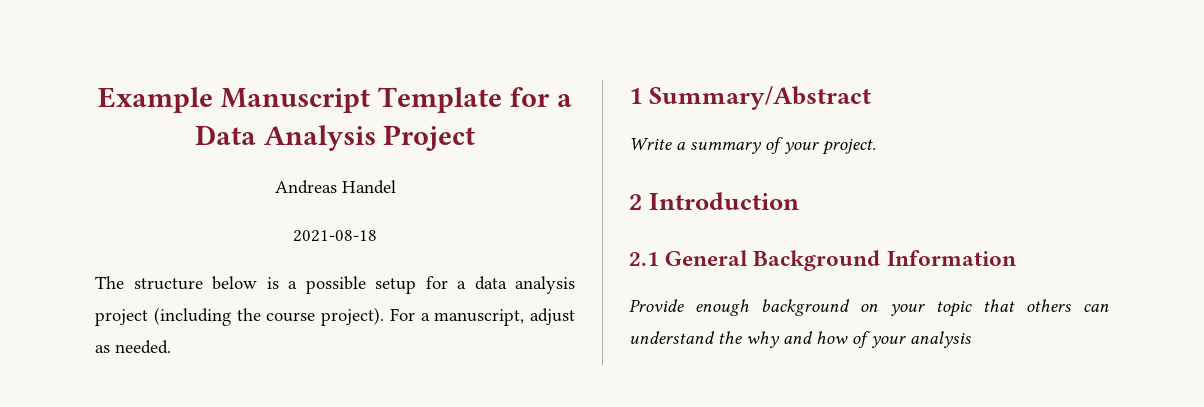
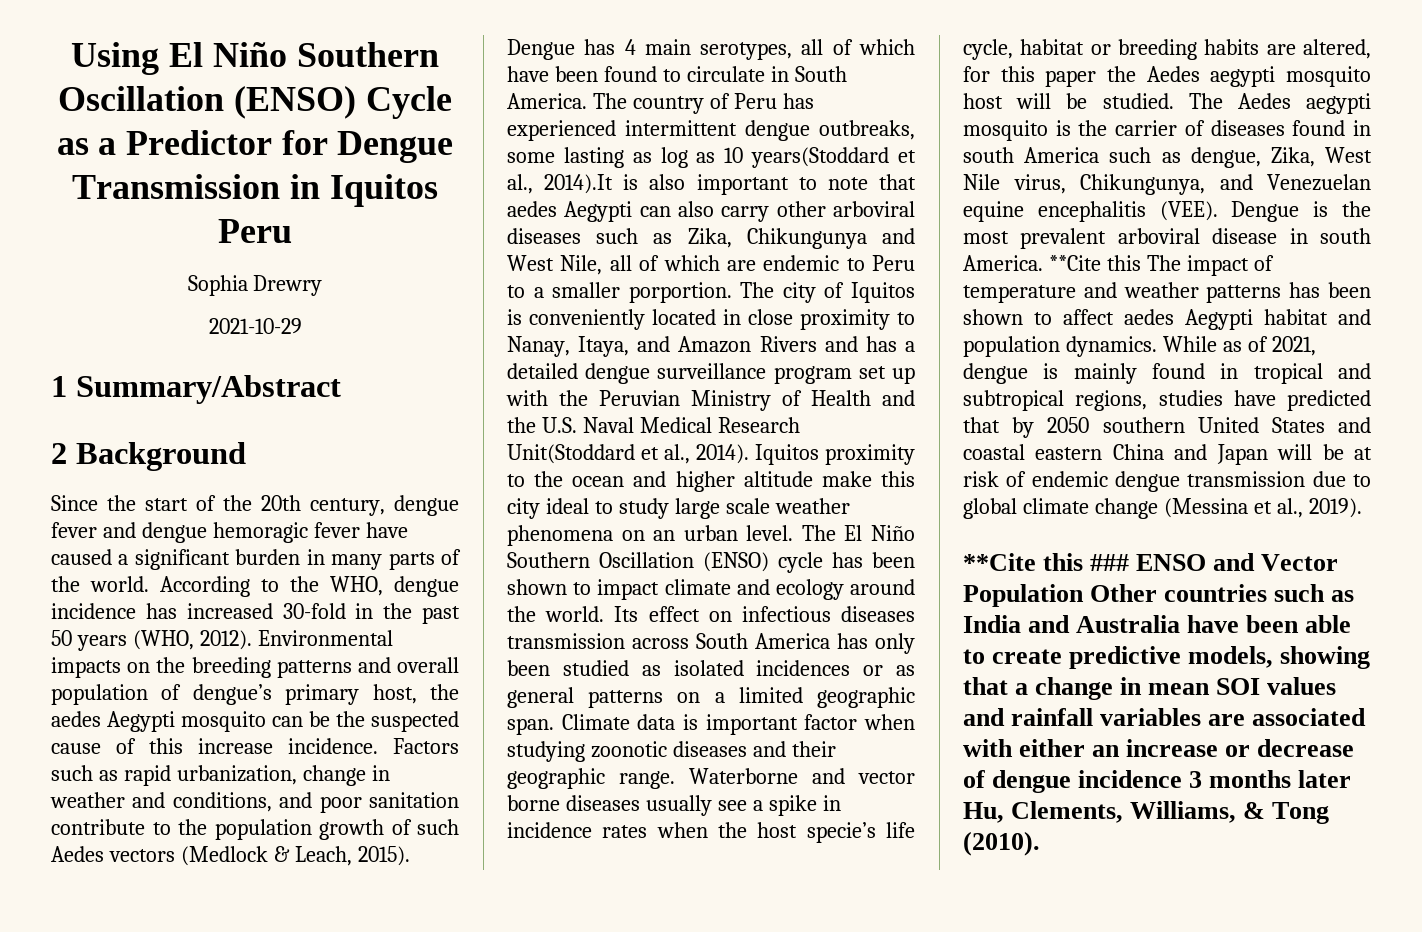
[98,87,572,113] [194,125,476,151] [274,180,396,194] [293,230,377,242] [95,276,575,294] [95,307,575,326] [95,340,171,354] [629,86,872,110] [629,137,876,155] [629,192,800,210] [629,250,1016,271] [629,299,1109,317] [629,331,971,348] Example Manuscript Template for a Data Analysis Project // Andreas Handel // 2021-08-18 // The structure below is a possible setup for a data analysis project (including the course project). For a manuscript, adjust as needed. // 1 Summary/Abstract // Write a summary of your project. // 2 Introduction // 2.1 General Background Information // Provide enough background on your topic that others can understand the why and how of your analysis -> [71,42,439,75] [58,86,452,119] [56,130,454,163] [72,174,438,207] [218,219,292,243] [187,275,323,296] [208,318,302,334] [51,375,341,404] [51,442,246,471] [51,495,459,516] [51,522,408,543] [51,549,462,570] [51,576,459,597] [51,603,460,624] [51,630,393,651] [51,657,459,678] [51,684,459,705] [51,711,459,732] [51,738,459,754] [51,765,390,786] [50,792,459,813] [51,819,459,840] [51,846,410,866] [507,39,915,60] [507,66,847,82] [507,93,814,114] [507,120,915,141] [507,147,916,168] [507,174,916,195] [507,201,915,222] [507,228,915,249] [507,255,915,275] [507,282,915,303] [507,309,915,330] [507,336,915,357] [507,363,915,384] [506,390,915,411] [507,417,800,433] [507,444,915,465] [507,471,915,492] [507,498,850,519] [507,525,915,546] [507,552,915,573] [507,579,915,600] [507,606,915,622] [507,633,915,654] [507,660,915,676] [507,687,915,708] [507,714,915,735] [507,741,836,762] [507,768,915,789] [507,795,841,816] [507,822,915,843] [963,39,1371,60] [963,66,1371,87] [963,93,1371,114] [963,120,1371,141] [963,147,1372,168] [963,174,1371,195] [963,201,1371,222] [963,228,1371,249] [963,255,1274,276] [963,282,1371,303] [963,309,1371,330] [963,336,1316,357] [963,363,1371,384] [963,390,1371,411] [963,417,1371,438] [963,444,1372,465] [963,471,1371,492] [963,498,1362,519] [963,553,1339,571] [963,584,1355,607] [963,615,1352,633] [963,646,1371,669] [963,677,1337,700] [963,708,1367,726] [963,739,1355,757] [963,770,1352,793] [963,801,1330,824] [963,831,1040,856] Using El Niño Southern Oscillation (ENSO) Cycle as a Predictor for Dengue Transmission in Iquitos Peru // Sophia Drewry // 2021-10-29 // 1 Summary/Abstract // 2 Background // Since the start of the 20th century, dengue fever and dengue hemoragic fever have caused a significant burden in many parts of the world. According to the WHO, dengue incidence has increased 30-fold in the past 50 years (WHO, 2012). Environmental impacts on the breeding patterns and overall population of dengue’s primary host, the aedes Aegypti mosquito can be the suspected cause of this increase incidence. Factors such as rapid urbanization, change in weather and conditions, and poor sanitation contribute to the population growth of such Aedes vectors (Medlock & Leach, 2015). Dengue has 4 main serotypes, all of which have been found to circulate in South America. The country of Peru has experienced intermittent dengue outbreaks, some lasting as log as 10 years(Stoddard et al., 2014).It is also important to note that aedes Aegypti can also carry other arboviral diseases such as Zika, Chikungunya and West Nile, all of which are endemic to Peru to a smaller porportion. The city of Iquitos is conveniently located in close proximity to Nanay, Itaya, and Amazon Rivers and has a detailed dengue surveillance program set up with the Peruvian Ministry of Health and the U.S. Naval Medical Research Unit(Stoddard et al., 2014). Iquitos proximity to the ocean and higher altitude make this city ideal to study large scale weather phenomena on an urban level. The El Niño Southern Oscillation (ENSO) cycle has been shown to impact climate and ecology around the world. Its effect on infectious diseases transmission across South America has only been studied as isolated incidences or as general patterns on a limited geographic span. Climate data is important factor when studying zoonotic diseases and their geographic range. Waterborne and vector borne diseases usually see a spike in incidence rates when the host specie’s life cycle, habitat or breeding habits are altered, for this paper the Aedes aegypti mosquito host will be studied. The Aedes aegypti mosquito is the carrier of diseases found in south America such as dengue, Zika, West Nile virus, Chikungunya, and Venezuelan equine encephalitis (VEE). Dengue is the most prevalent arboviral disease in south America. **Cite this The impact of temperature and weather patterns has been shown to affect aedes Aegypti habitat and population dynamics. While as of 2021, dengue is mainly found in tropical and subtropical regions, studies have predicted that by 2050 southern United States and coastal eastern China and Japan will be at risk of endemic dengue transmission due to global climate change (Messina et al., 2019). // **Cite this ### ENSO and Vector Population Other countries such as India and Australia have been able to create predictive models, showing that a change in mean SOI values and rainfall variables are associated with either an increase or decrease of dengue incidence 3 months later Hu, Clements, Williams, & Tong (2010).

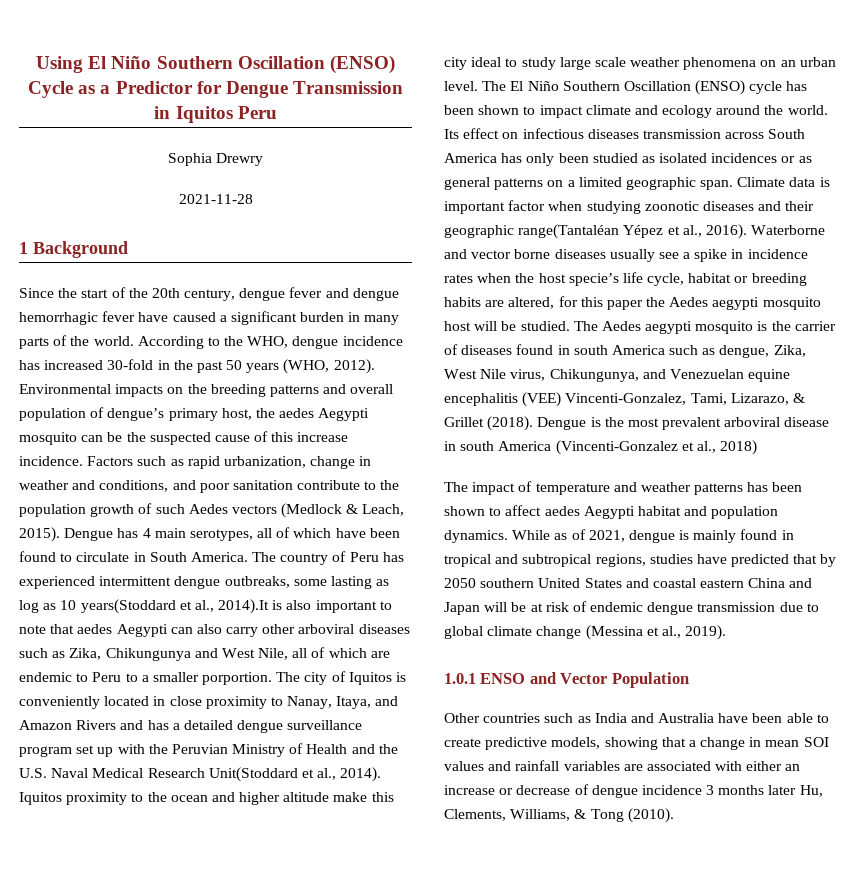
[208,318,302,334] 2021-10-29 -> [178,194,253,204] 2021-11-28
[75,375,341,404] [51,443,67,464] Summary/Abstract // 2 -> (28, 248) none
[212,522,308,543] hemoragic -> [19,312,98,325] hemorrhagic
[619,771,675,789] range. -> [518,224,747,239] range(Tantaléan Yépez et al., 2016).
[1159,201,1218,221] (VEE). -> [522,392,805,407] [444,416,534,431] (VEE) Vincenti-Gonzalez, Tami, Lizarazo, & Grillet (2018).
[963,255,1141,271] America. **Cite this -> [498,440,758,455] America (Vincenti-Gonzalez et al., 2018) //
[963,553,1130,571] **Cite this ### -> [444,673,476,684] 1.0.1
(1084, 595) none -> (689, 680) //

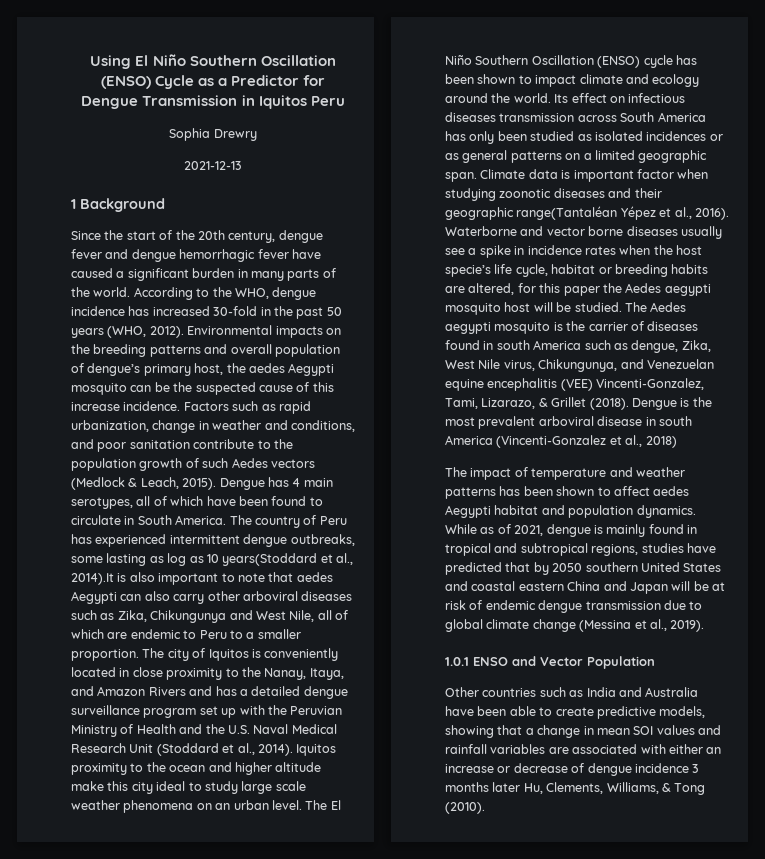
[178,194,253,204] 2021-11-28 -> [184,161,242,170] 2021-12-13
[202,672,273,685] porportion. -> [71,649,139,661] proportion.
(283, 701) none -> [241,667,261,677] the
[208,767,298,782] Unit(Stoddard -> [129,743,219,756] Unit (Stoddard

